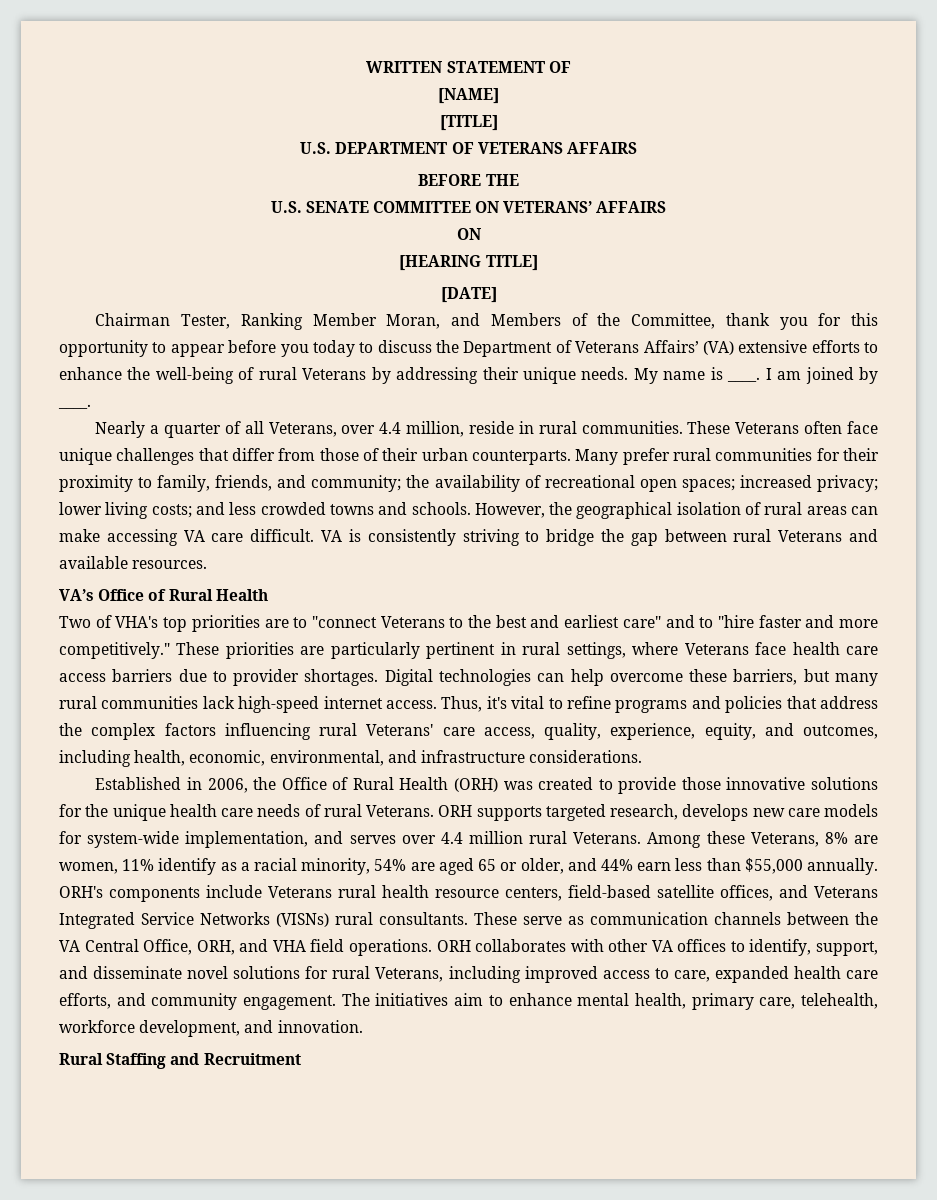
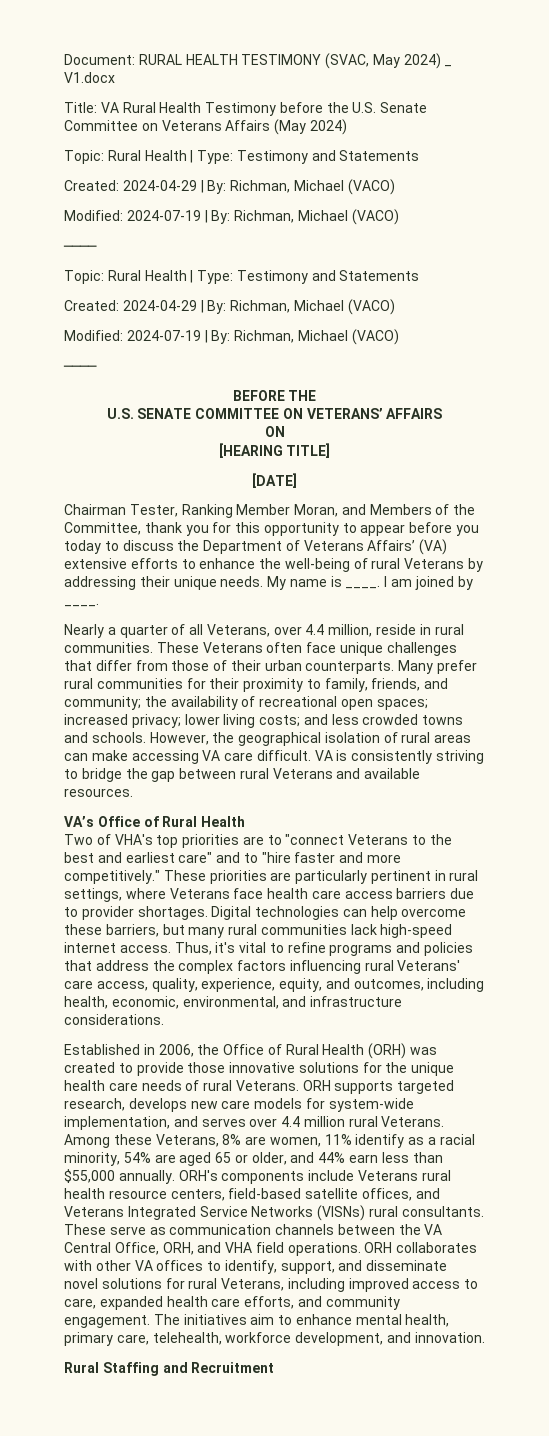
[366,61,571,73] [438,88,499,104] [439,115,498,131] [300,142,637,154] WRITTEN STATEMENT OF // [NAME] // [TITLE] // U.S. DEPARTMENT OF VETERANS AFFAIRS -> [64,53,453,69] [64,72,115,83] [64,102,428,116] [64,119,347,135] [64,150,420,164] [64,179,395,195] [64,209,399,225] [63,245,97,251] [64,270,420,284] [64,299,395,315] [64,329,399,345] [63,365,97,371] Document: RURAL HEALTH TESTIMONY (SVAC, May 2024) _ V1.docx // Title: VA Rural Health Testimony before the U.S. Senate Committee on Veterans Affairs (May 2024) // Topic: Rural Health | Type: Testimony and Statements // Created: 2024-04-29 | By: Richman, Michael (VACO) // Modified: 2024-07-19 | By: Richman, Michael (VACO) // ──── // Topic: Rural Health | Type: Testimony and Statements // Created: 2024-04-29 | By: Richman, Michael (VACO) // Modified: 2024-07-19 | By: Richman, Michael (VACO) // ────

